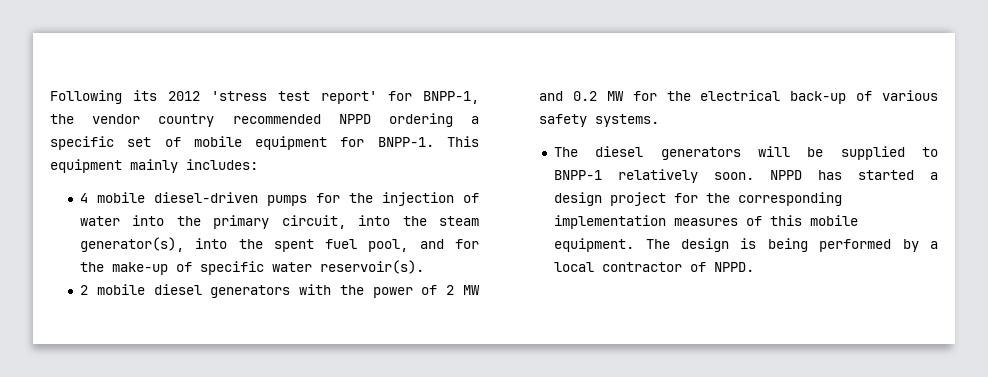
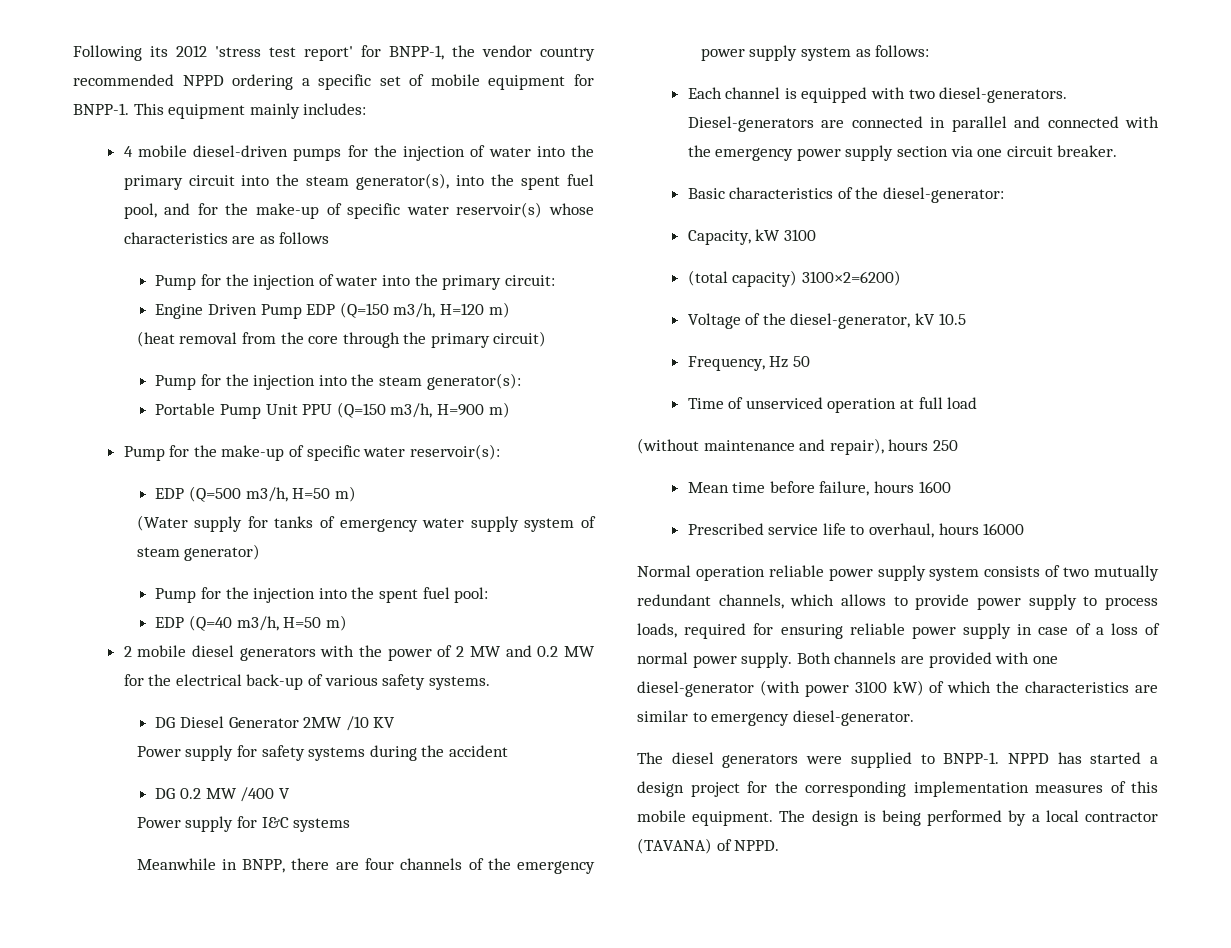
[281,215,346,229] circuit, -> [188,175,235,186] circuit
[320,260,425,274] reservoir(s). -> [456,202,595,218] [123,232,330,244] [155,274,555,290] [155,302,510,319] [136,331,547,348] [155,373,521,390] [155,402,510,419] [123,444,500,461] [155,486,356,502] [136,515,596,532] [136,544,261,561] [155,587,489,603] [155,615,347,631] reservoir(s) whose characteristics are as follows // Pump for the injection of water into the primary circuit: // Engine Driven Pump EDP (Q=150 m3/h, H=120 m) // (heat removal from the core through the primary circuit) // Pump for the injection into the steam generator(s): // Portable Pump Unit PPU (Q=150 m3/h, H=900 m) // Pump for the make-up of specific water reservoir(s): // EDP (Q=500 m3/h, H=50 m) // (Water supply for tanks of emergency water supply system of steam generator) // Pump for the injection into the spent fuel pool: // EDP (Q=40 m3/h, H=50 m)
[554,146,938,160] [554,169,755,183] The diesel generators will be supplied to BNPP-1 relatively soon. -> [155,716,396,731] [136,745,508,761] [155,787,290,802] [136,816,351,832] [136,858,596,874] [700,45,930,61] [687,87,1068,103] [687,116,1159,132] [687,145,1118,161] [687,187,1004,203] [687,229,816,245] [687,270,901,287] [687,313,966,329] [687,356,810,371] [687,397,978,413] [637,438,958,455] [687,481,951,496] [687,523,1025,538] [637,565,1159,581] [637,594,1158,610] [637,623,1160,639] [637,652,1058,668] [637,680,1158,697] [637,710,914,726] [637,752,1000,768] DG Diesel Generator 2MW /10 KV // Power supply for safety systems during the accident // DG 0.2 MW /400 V // Power supply for I&C systems // Meanwhile in BNPP, there are four channels of the emergency power supply system as follows: // Each channel is equipped with two diesel-generators. Diesel-generators are connected in parallel and connected with the emergency power supply section via one circuit breaker. // Basic characteristics of the diesel-generator: // Capacity, kW 3100 // (total capacity) 3100×2=6200) // Voltage of the diesel-generator, kV 10.5 // Frequency, Hz 50 // Time of unserviced operation at full load // (without maintenance and repair), hours 250 // Mean time before failure, hours 1600 // Prescribed service life to overhaul, hours 16000 // Normal operation reliable power supply system consists of two mutually redundant channels, which allows to provide power supply to process loads, required for ensuring reliable power supply in case of a loss of normal power supply. Both channels are provided with one diesel-generator (with power 3100 kW) of which the characteristics are similar to emergency diesel-generator. // The diesel generators were supplied to BNPP-1.
(683, 267) none -> [637,838,712,854] (TAVANA)

